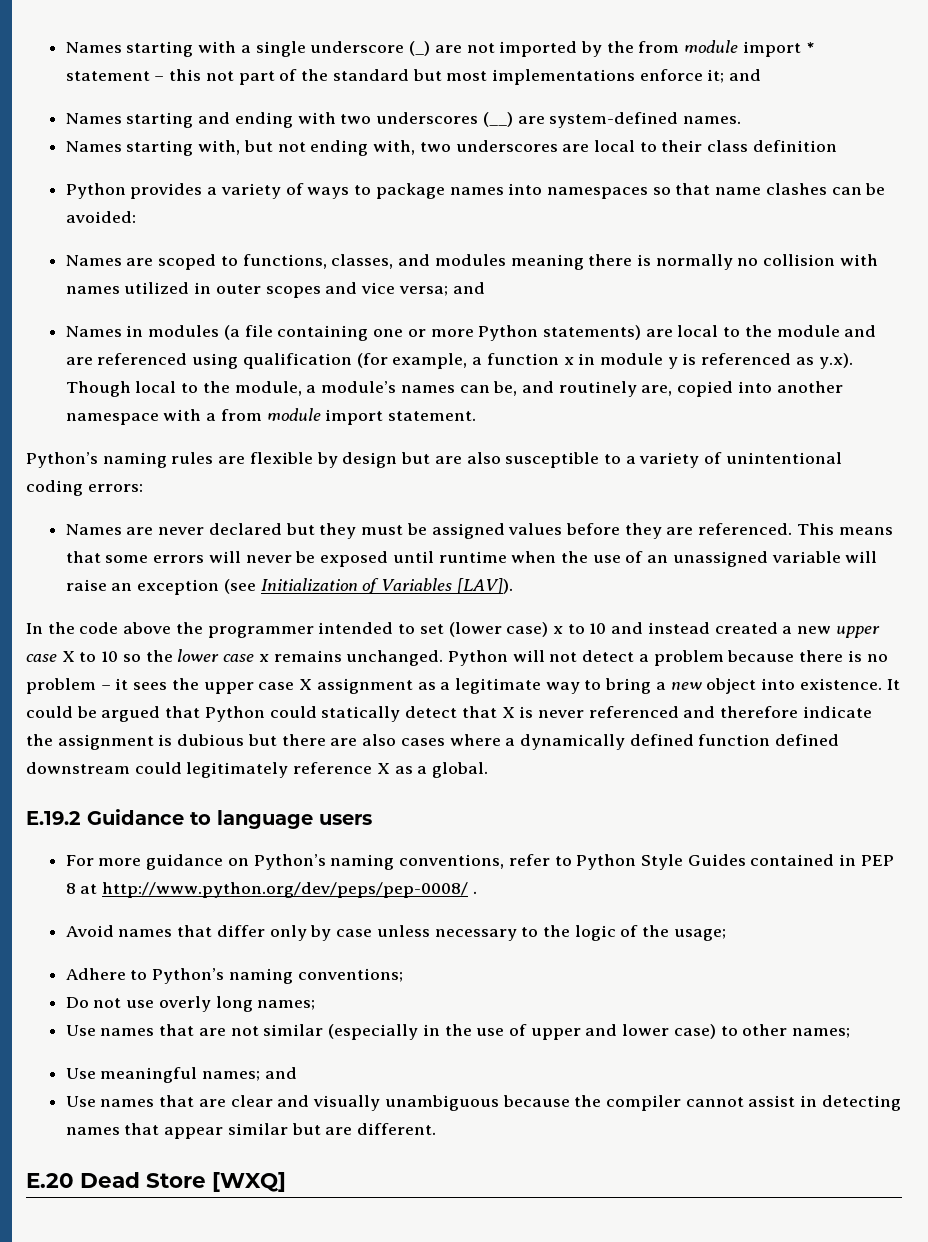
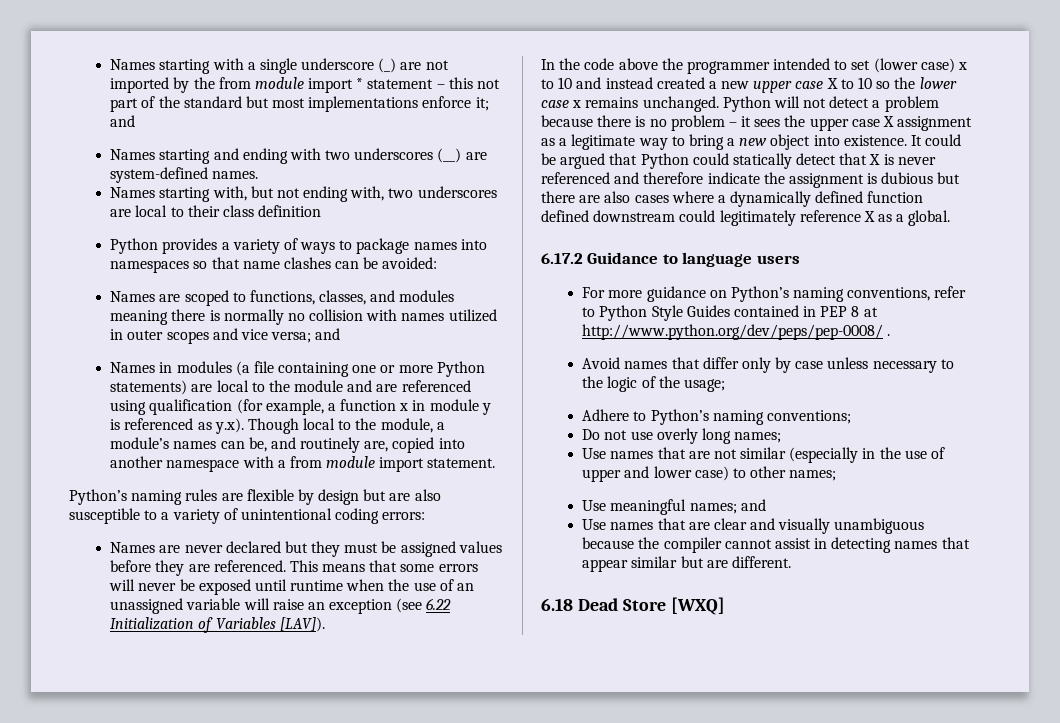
(256, 586) none -> [426,598,452,610] 6.22
[26,811,81,825] E.19.2 -> [541,253,583,264] 6.17.2
[26,1173,74,1188] E.20 -> [541,598,573,611] 6.18

